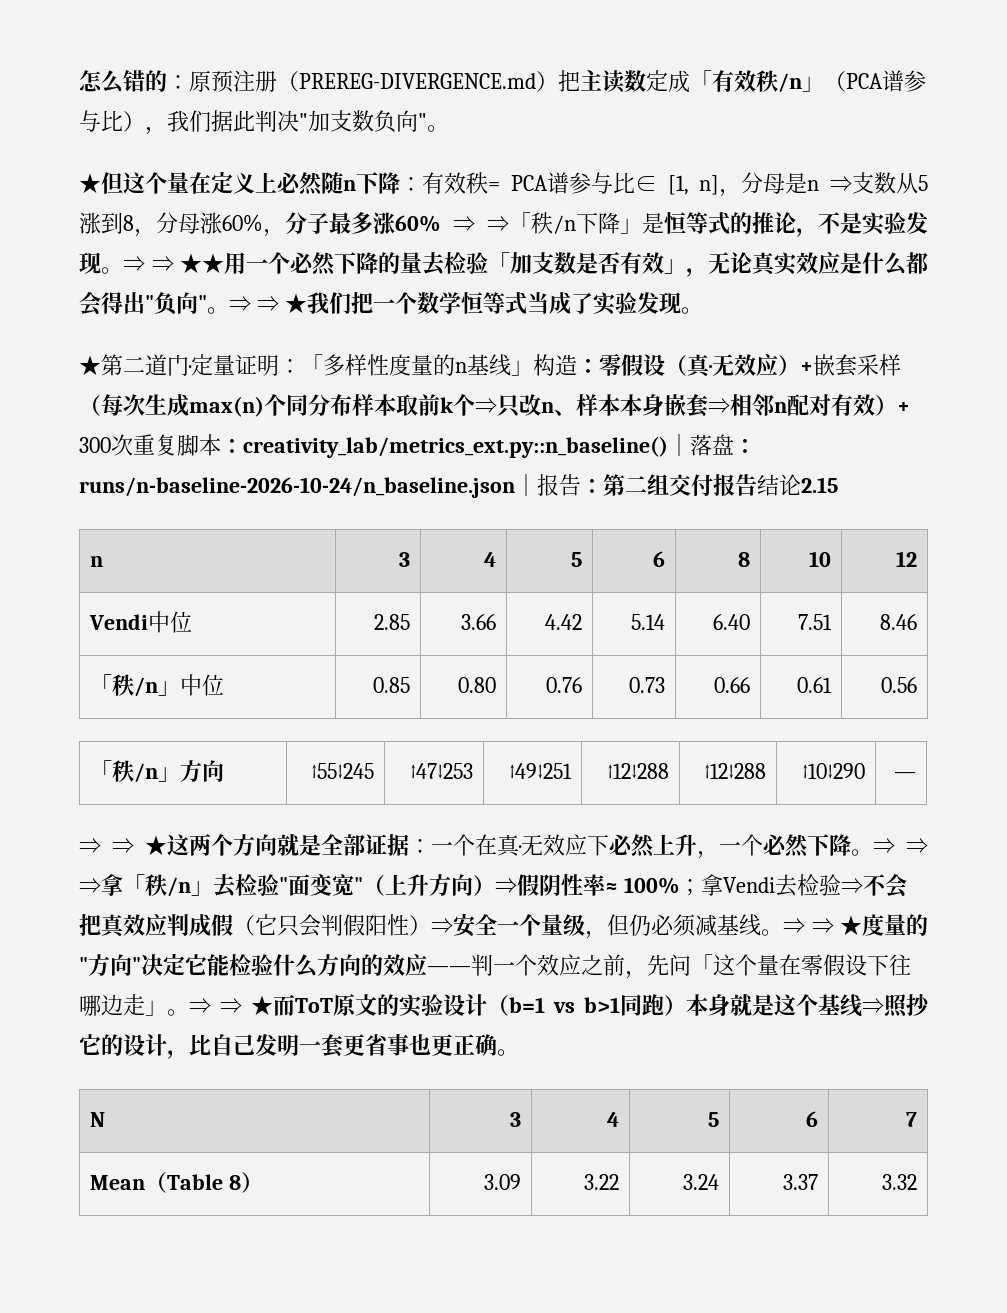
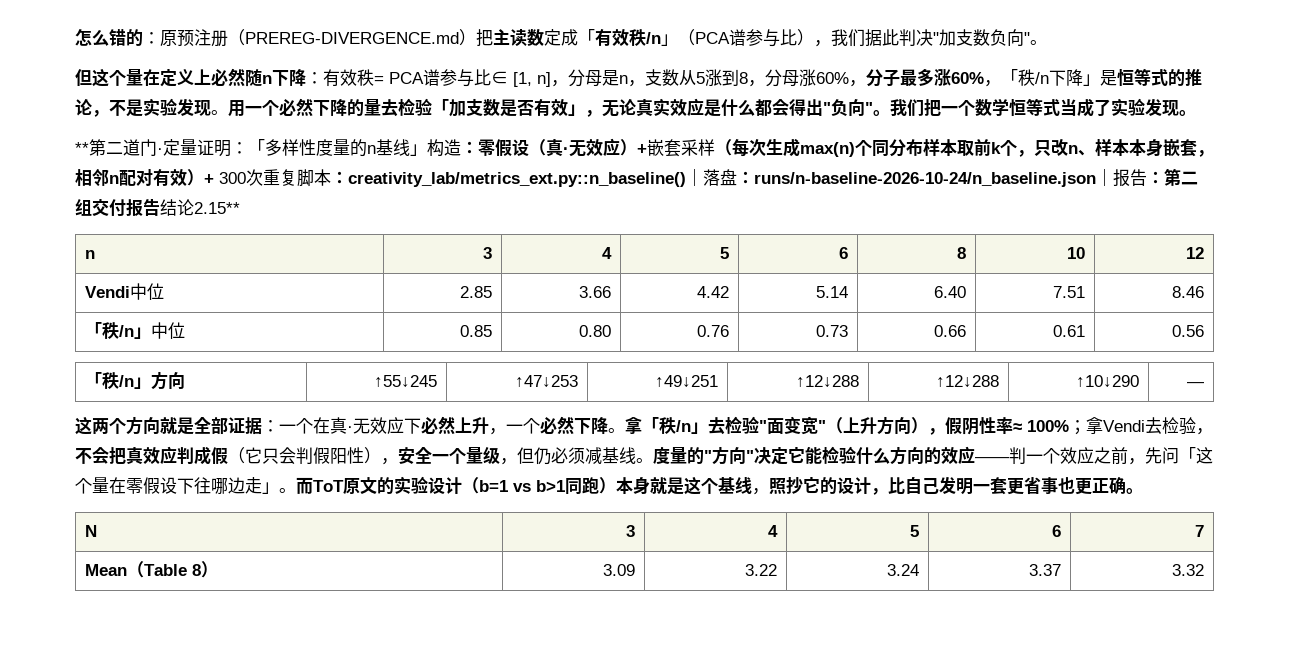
[79,173,101,193] ★ -> (1047, 42) none
[830,176,852,191] ⇒ -> [628,80,645,87] ，
[452,216,509,231] ⇒ ⇒ -> [984,80,1001,87] ，
[123,253,224,273] ⇒ ⇒ ★★ -> (228, 112) none
[229,293,307,313] ⇒ ⇒ ★ -> (890, 113) none
[79,355,101,375] ★ -> [75,142,89,154] **
[475,398,497,413] ⇒ -> [1017,150,1034,157] ，
[708,398,730,413] ⇒ -> [1197,150,1214,157] ，
[801,477,838,493] 2.15 -> [194,202,240,214] 2.15**
[79,835,167,855] ⇒ ⇒ ★ -> (1204, 384) none
[873,838,928,853] [79,878,101,893] ⇒ ⇒ ⇒ -> (625, 430) none
[495,878,517,893] ⇒ -> [928,428,945,435] ，
[840,878,863,893] ⇒ -> [1196,428,1213,435] ，
[431,918,453,933] ⇒ -> [381,458,398,465] ，
[783,915,862,935] ⇒ ⇒ ★ -> (653, 460) none
[189,995,273,1015] ⇒ ⇒ ★ -> (296, 490) none
[862,998,884,1013] ⇒ -> [752,488,769,495] ，

